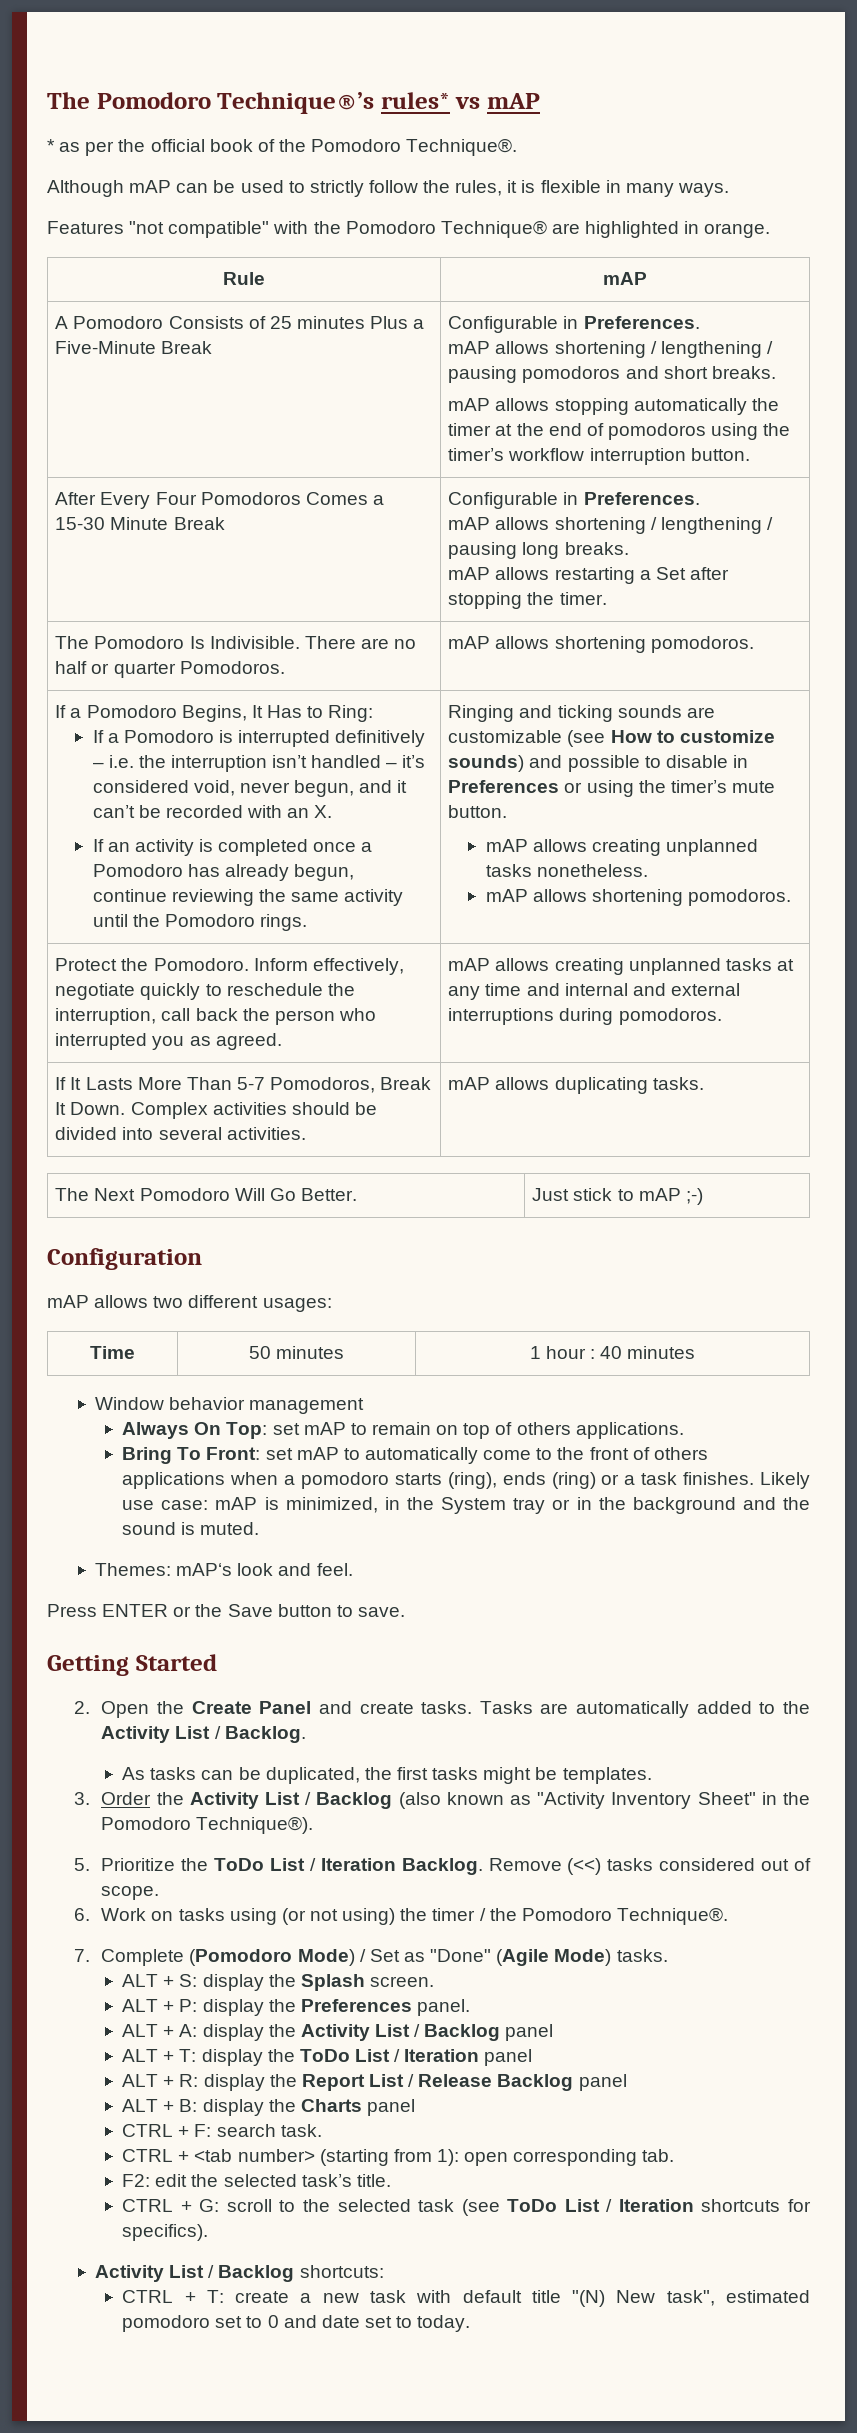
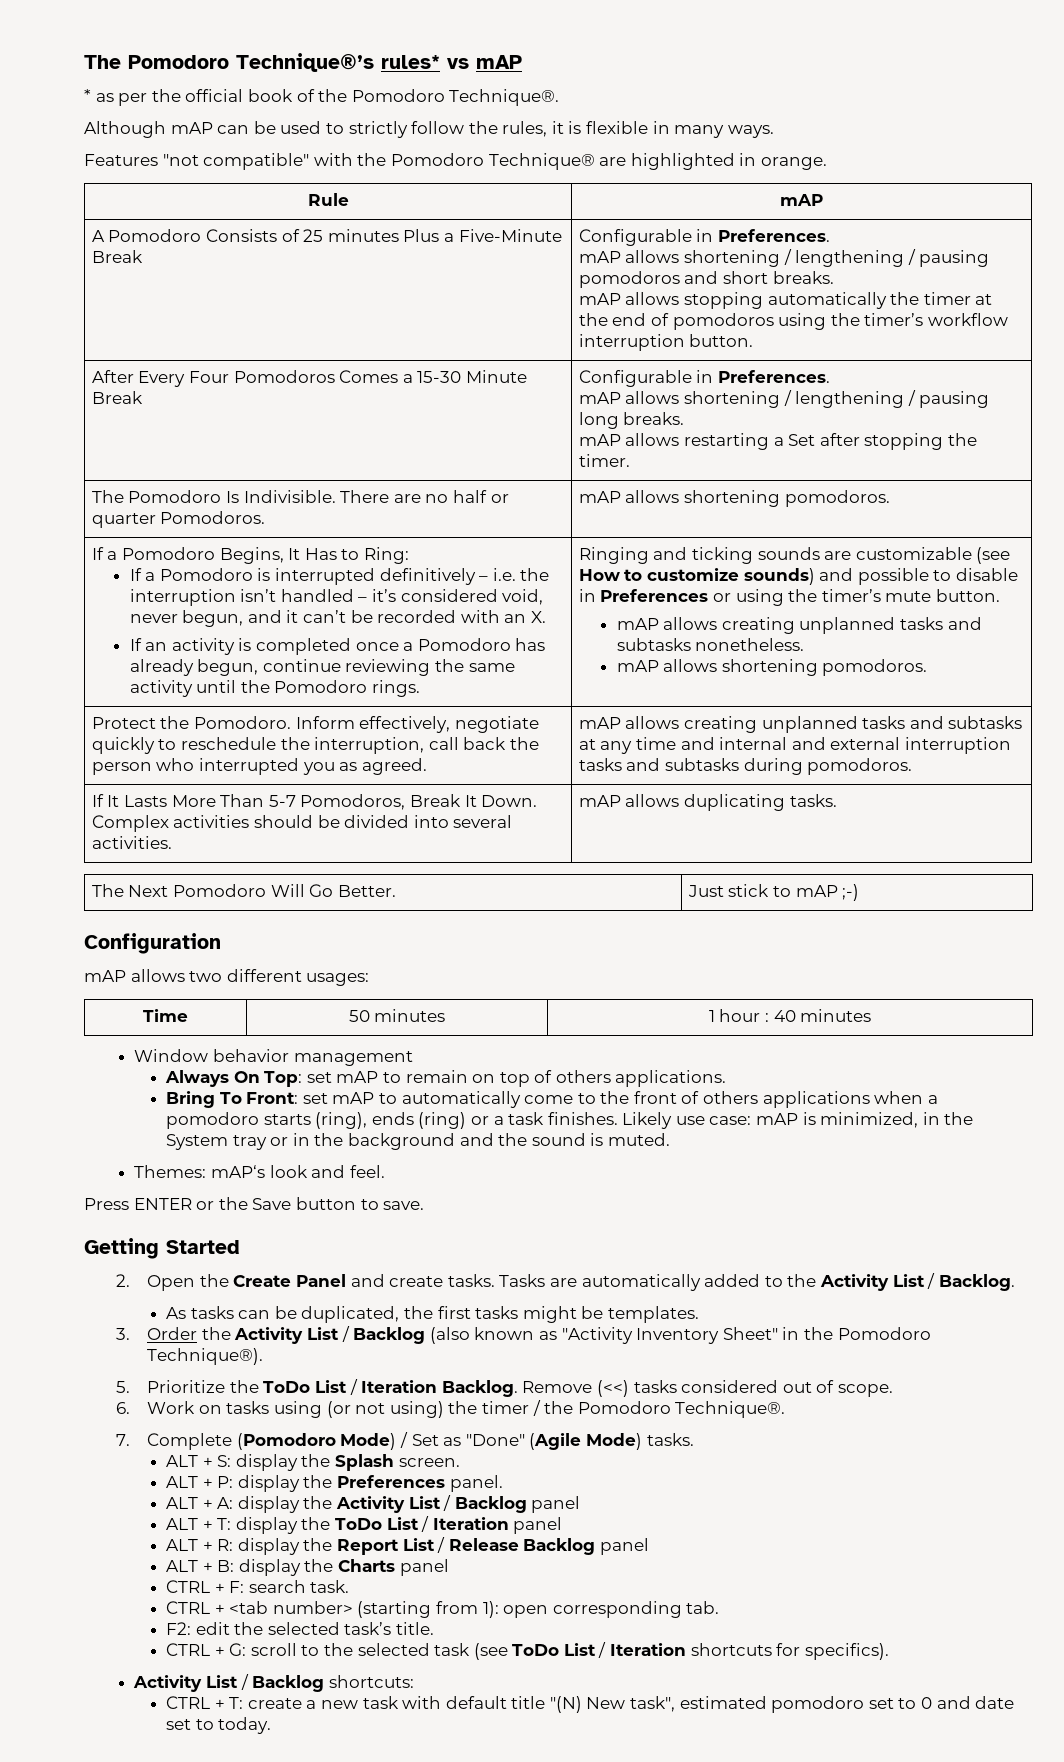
(532, 870) none -> [947,617,982,630] [616,638,691,651] and subtasks
(772, 964) none -> [909,716,1023,729] and subtasks
[448,1008,555,1025] interruptions -> [904,737,1011,754] [578,758,740,771] interruption tasks and subtasks

